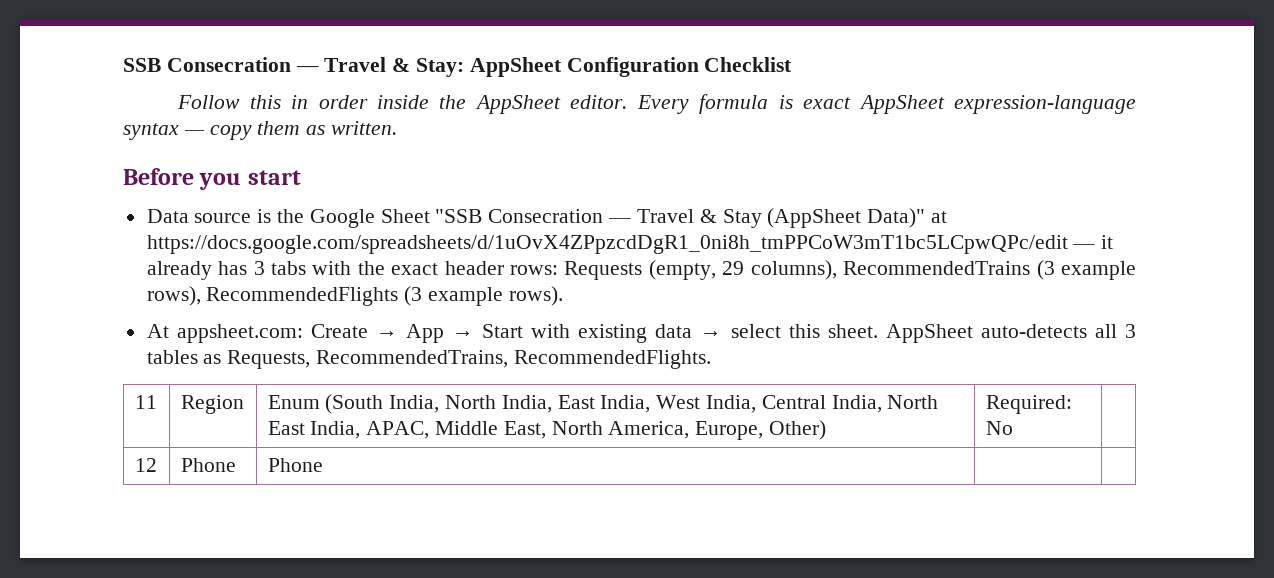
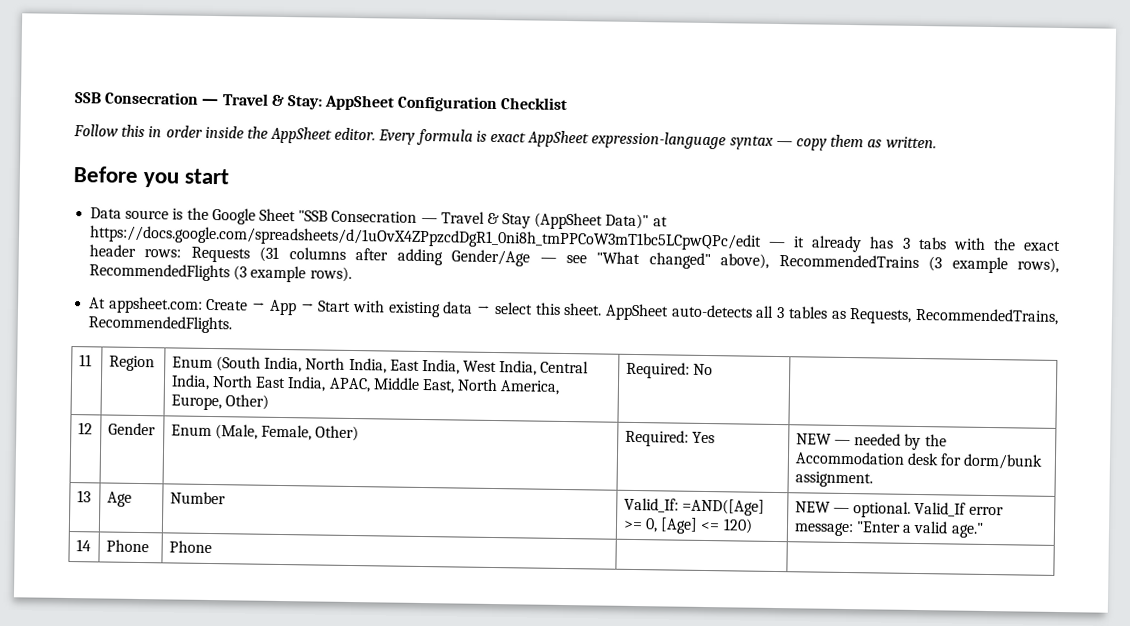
[648,260,837,280] (empty, 29 columns), -> [259,246,770,270] (31 columns after adding Gender/Age — see "What changed" above),
(157, 465) none -> [107,422,156,436] [170,424,360,442] [624,429,715,447] [795,433,947,451] [794,451,1044,470] [794,471,873,488] [76,490,91,503] [106,491,132,507] [169,491,226,505] [623,497,765,516] [622,517,753,534] [794,501,1004,518] [793,520,984,538] [75,539,91,552] | Gender | Enum (Male, Female, Other) | Required: Yes | NEW — needed by the Accommodation desk for dorm/bunk assignment. // 13 | Age | Number | Valid_If: =AND([Age] >= 0, [Age] <= 120) | NEW — optional. Valid_If error message: "Enter a valid age." // 14

